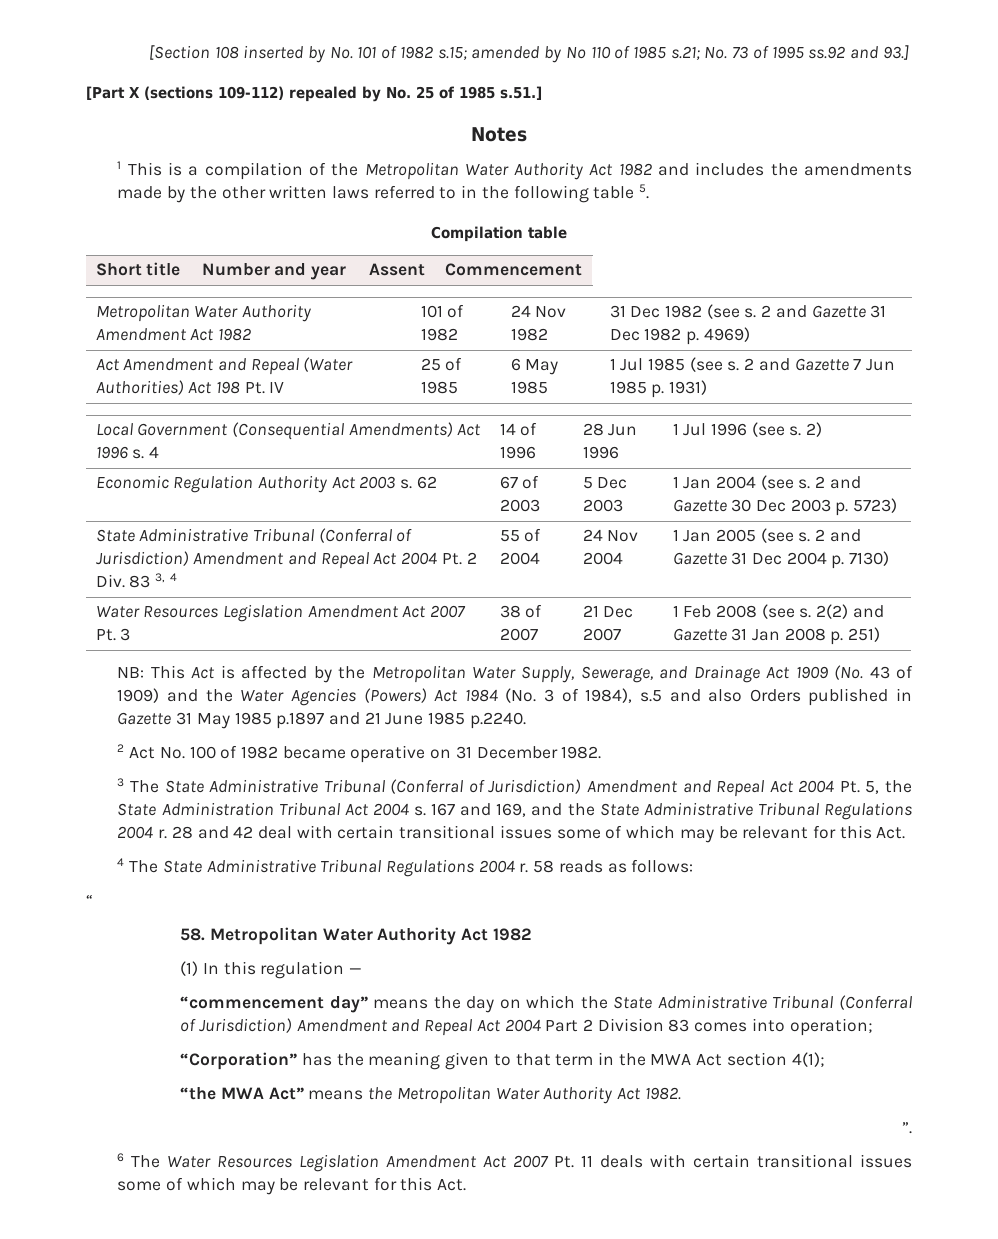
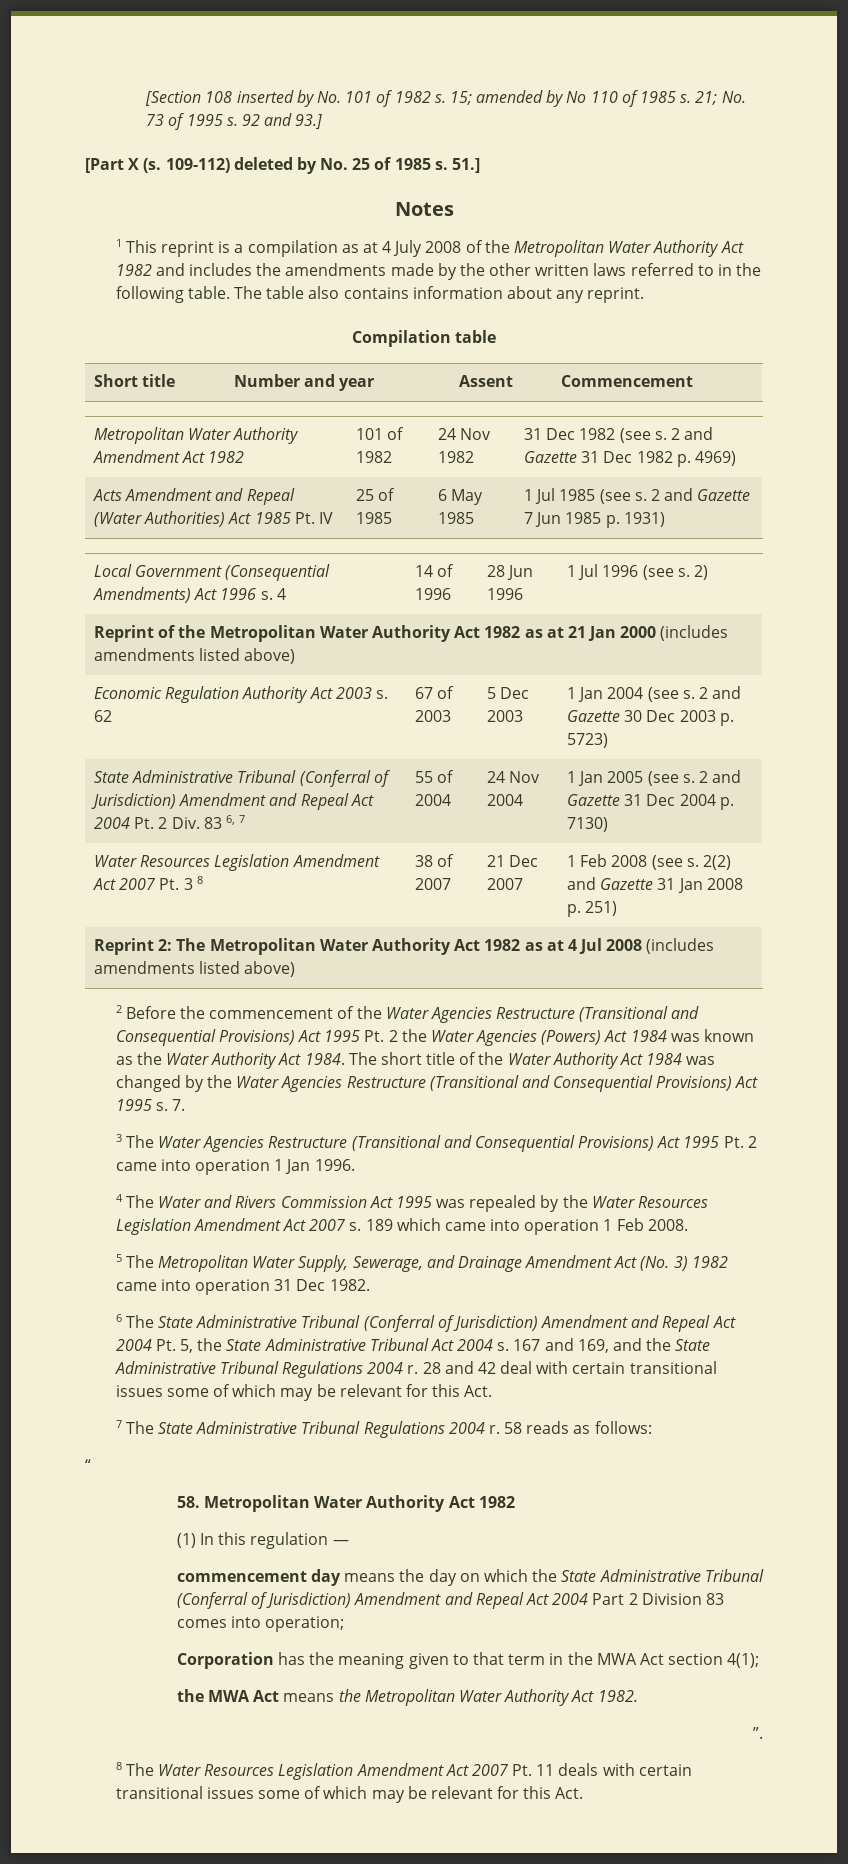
[437,46,467,60] s.15; -> [434,91,472,105] s. 15;
[670,46,700,60] s.21; -> [680,91,718,105] s. 21;
[808,46,846,59] ss.92 -> [226,114,260,126] s. 92
[144,86,357,102] (sections 109-112) repealed -> [143,157,293,173] (s. 109-112) deleted
[500,86,542,100] s.51.] -> [434,158,481,173] s. 51.]
(162, 169) none -> [160,241,214,257] reprint
(303, 171) none -> [341,240,462,257] as at 4 July 2008
[593,184,650,199] table 5. -> [187,286,645,303] table. The table also contains information about any reprint.
[95,359,120,371] Act -> [93,489,123,501] Acts
[215,381,240,394] 198 -> [254,512,291,524] 1985
(823, 429) none -> [94,625,729,642] [94,648,296,664] // Reprint of the Metropolitan Water Authority Act 1982 as at 21 Jan 2000 (includes amendments listed above)
[154,573,177,583] 3, 4 -> [225,815,246,825] 6, 7
(131, 634) none -> [196,876,203,884] 8
[117,665,366,683] // NB: This Act is affected by the -> [94,938,715,955] [94,961,296,977] [115,1005,700,1023] [115,1029,755,1046] [115,1052,716,1069] [115,1075,759,1092] [115,1099,185,1111] [115,1134,757,1152] [115,1159,355,1175] [115,1194,709,1212] [115,1218,688,1235] [115,1254,154,1268] // Reprint 2: The Metropolitan Water Authority Act 1982 as at 4 Jul 2008 (includes amendments listed above) // 2 Before the commencement of the Water Agencies Restructure (Transitional and Consequential Provisions) Act 1995 Pt. 2 the Water Agencies (Powers) Act 1984 was known as the Water Authority Act 1984. The short title of the Water Authority Act 1984 was changed by the Water Agencies Restructure (Transitional and Consequential Provisions) Act 1995 s. 7. // 3 The Water Agencies Restructure (Transitional and Consequential Provisions) Act 1995 Pt. 2 came into operation 1 Jan 1996. // 4 The Water and Rivers Commission Act 1995 was repealed by the Water Resources Legislation Amendment Act 2007 s. 189 which came into operation 1 Feb 2008. // 5 The
[766,665,913,680] [117,688,912,706] [117,712,526,729] [117,744,602,763] [117,778,125,787] Act 1909 (No. 43 of 1909) and the Water Agencies (Powers) Act 1984 (No. 3 of 1984), s.5 and also Orders published in Gazette 31 May 1985 p.1897 and 21 June 1985 p.2240. // 2 Act No. 100 of 1982 became operative on 31 December 1982. // 3 -> [525,1255,728,1271] [115,1279,370,1295] [115,1314,122,1322] Amendment Act (No. 3) 1982 came into operation 31 Dec 1982. // 6
[161,802,274,816] Administration -> [264,1338,366,1351] Administrative
[117,858,125,866] 4 -> [115,1420,122,1428] 7
[180,996,368,1013] “commencement day” -> [176,1569,342,1586] commencement day
[180,1052,298,1070] “Corporation” -> [176,1652,274,1669] Corporation
[180,1087,304,1100] “the MWA Act” -> [176,1689,280,1702] the MWA Act
[117,1153,125,1162] 6 -> [115,1762,122,1770] 8

